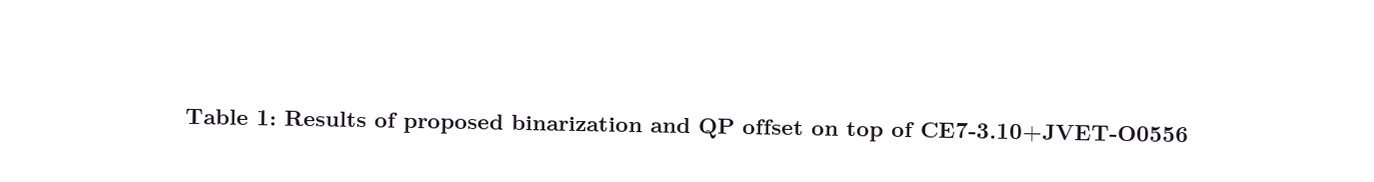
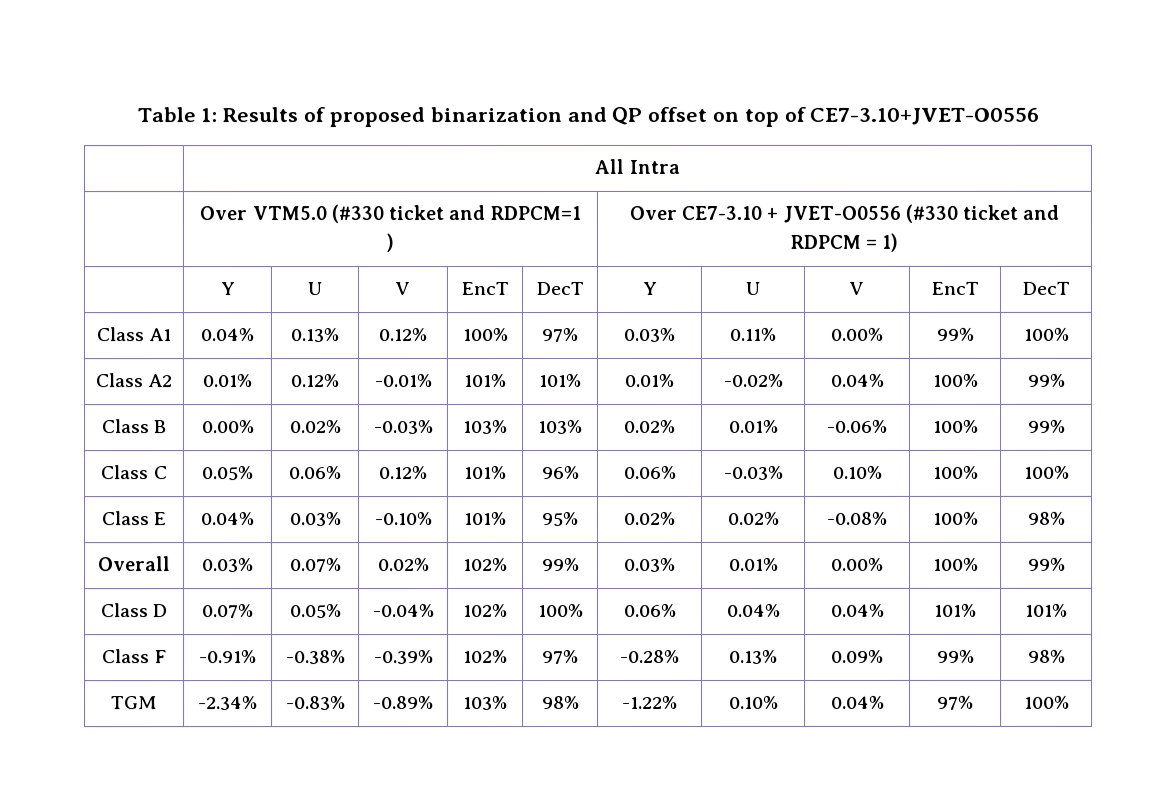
(1189, 133) none -> [594,158,680,174] [199,204,581,224] [386,233,394,253] [628,203,1060,223] [789,232,899,252] [219,282,235,296] [307,282,322,296] [394,282,410,296] [460,282,509,296] [535,281,584,296] [641,281,657,295] [745,281,760,295] [848,281,864,295] [930,281,979,295] [1021,281,1070,295] [96,327,171,342] [200,328,254,342] [290,328,339,343] [378,328,427,342] [461,328,508,342] [541,328,578,343] [623,327,675,342] [729,327,776,341] [830,327,883,341] [935,327,974,341] [1022,327,1069,341] [95,373,172,388] [202,374,252,388] [290,374,339,388] [373,374,432,388] [463,374,506,388] [538,374,581,388] [624,373,674,387] [722,373,783,387] [829,373,884,387] [931,373,978,387] [1026,373,1065,387] [101,419,168,434] [201,420,255,434] [289,420,342,434] [373,420,434,435] [463,420,508,435] [538,420,583,435] [624,419,676,433] [728,419,779,433] [827,419,888,433] [932,419,979,433] [1027,419,1066,433] [101,465,168,480] [202,466,254,481] [289,466,342,480] [379,466,428,480] [464,466,507,480] [541,466,580,480] [623,465,677,479] [723,465,784,480] [832,465,883,479] [932,465,979,479] [1023,465,1070,479] [101,511,168,526] [201,512,255,526] [289,512,342,527] [374,512,433,526] [464,512,507,526] [542,512,579,527] [624,511,676,525] [727,511,780,525] [827,511,888,525] [932,511,979,525] [1027,511,1066,525] [98,556,171,572] [202,558,254,573] [289,558,342,573] [377,558,430,572] [463,558,508,572] [541,558,580,572] [624,557,676,572] [728,557,779,571] [831,557,884,571] [932,557,979,571] [1027,557,1066,571] [100,603,169,618] [202,604,254,619] [289,604,342,619] [372,604,435,618] [463,604,508,618] [537,604,584,618] [623,603,677,617] [726,603,781,617] [830,603,885,617] [934,603,977,617] [1025,603,1068,617] [102,649,167,664] [199,650,257,664] [285,650,346,665] [373,650,434,665] [463,650,508,664] [542,650,579,665] [620,649,680,663] [729,649,778,664] [831,649,884,663] [936,649,975,663] [1027,649,1066,663] [111,696,158,710] [198,696,258,711] [285,696,346,711] [373,696,434,710] [463,696,508,711] [541,696,580,710] [622,695,678,709] [728,695,779,709] [830,695,885,709] [937,695,974,710] [1023,695,1070,709] // | All Intra // | Over VTM5.0 (#330 ticket and RDPCM=1 ) | Over CE7-3.10 + JVET-O0556 (#330 ticket and RDPCM = 1) // | Y | U | V | EncT | DecT | Y | U | V | EncT | DecT // Class A1 | 0.04% | 0.13% | 0.12% | 100% | 97% | 0.03% | 0.11% | 0.00% | 99% | 100% // Class A2 | 0.01% | 0.12% | -0.01% | 101% | 101% | 0.01% | -0.02% | 0.04% | 100% | 99% // Class B | 0.00% | 0.02% | -0.03% | 103% | 103% | 0.02% | 0.01% | -0.06% | 100% | 99% // Class C | 0.05% | 0.06% | 0.12% | 101% | 96% | 0.06% | -0.03% | 0.10% | 100% | 100% // Class E | 0.04% | 0.03% | -0.10% | 101% | 95% | 0.02% | 0.02% | -0.08% | 100% | 98% // Overall | 0.03% | 0.07% | 0.02% | 102% | 99% | 0.03% | 0.01% | 0.00% | 100% | 99% // Class D | 0.07% | 0.05% | -0.04% | 102% | 100% | 0.06% | 0.04% | 0.04% | 101% | 101% // Class F | -0.91% | -0.38% | -0.39% | 102% | 97% | -0.28% | 0.13% | 0.09% | 99% | 98% // TGM | -2.34% | -0.83% | -0.89% | 103% | 98% | -1.22% | 0.10% | 0.04% | 97% | 100%

